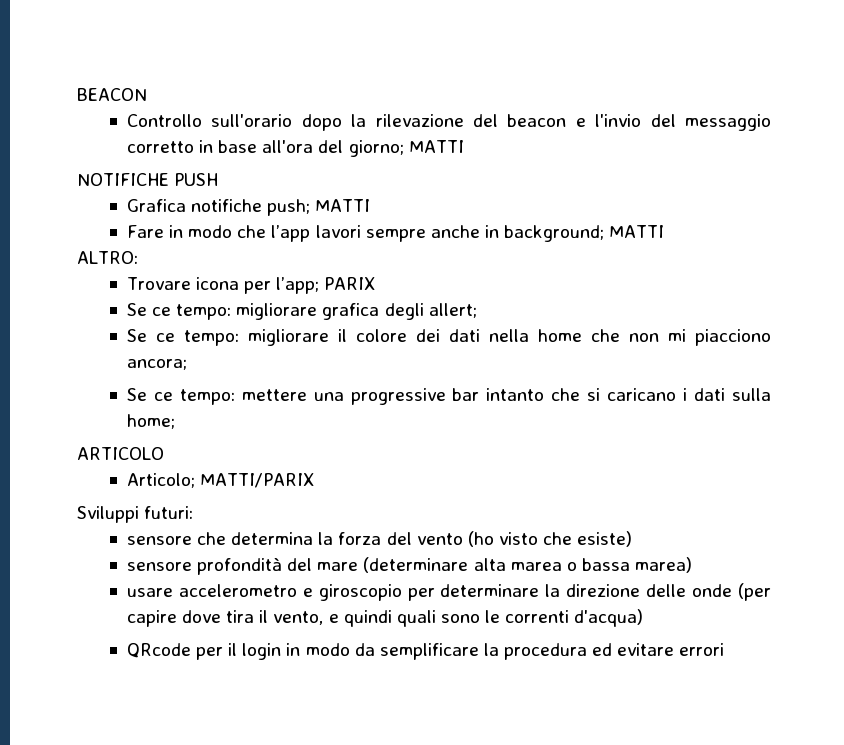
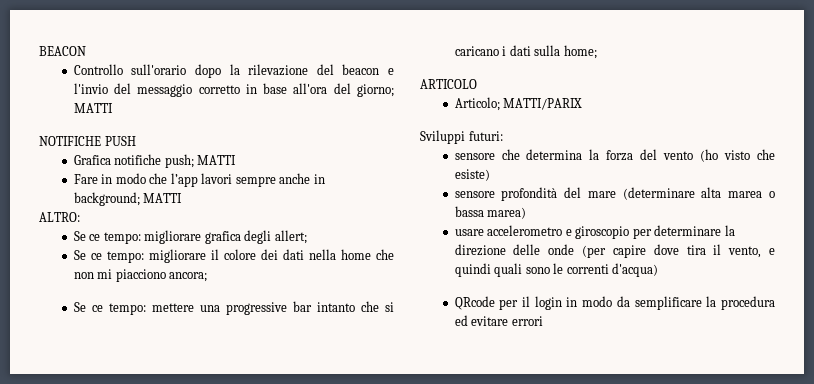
[126,277,376,294] // Trovare icona per l’app; PARIX -> (80, 217) none

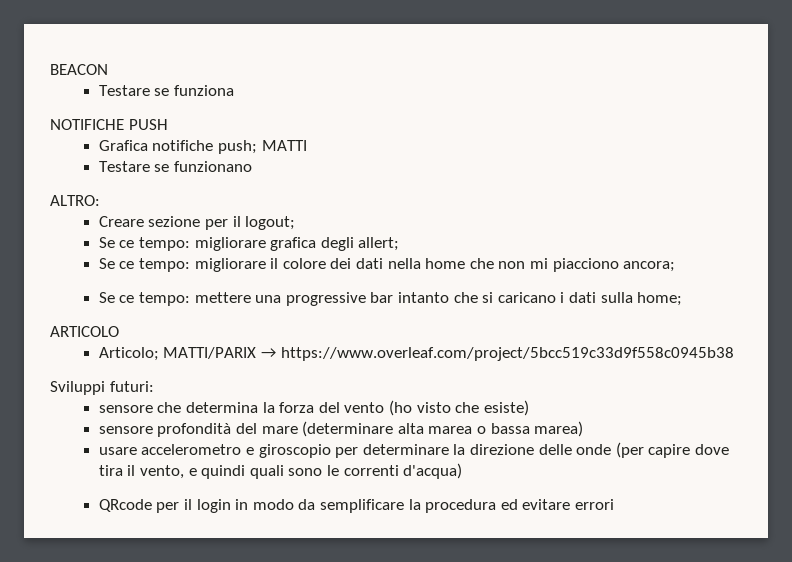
[73,64,394,78] [73,83,394,97] [73,103,113,113] Controllo sull'orario dopo la rilevazione del beacon e l'invio del messaggio corretto in base all'ora del giorno; MATTI -> [98,85,235,96] Testare se funziona
[73,173,325,187] [73,192,183,206] [39,212,80,222] Fare in modo che l’app lavori sempre anche in background; MATTI // ALTRO: -> [98,161,253,172] [50,195,100,206] [98,216,296,230] Testare se funzionano // ALTRO: // Creare sezione per il logout;
(583, 104) none -> [261,347,734,361] → https://www.overleaf.com/project/5bcc519c33d9f558c0945b38

